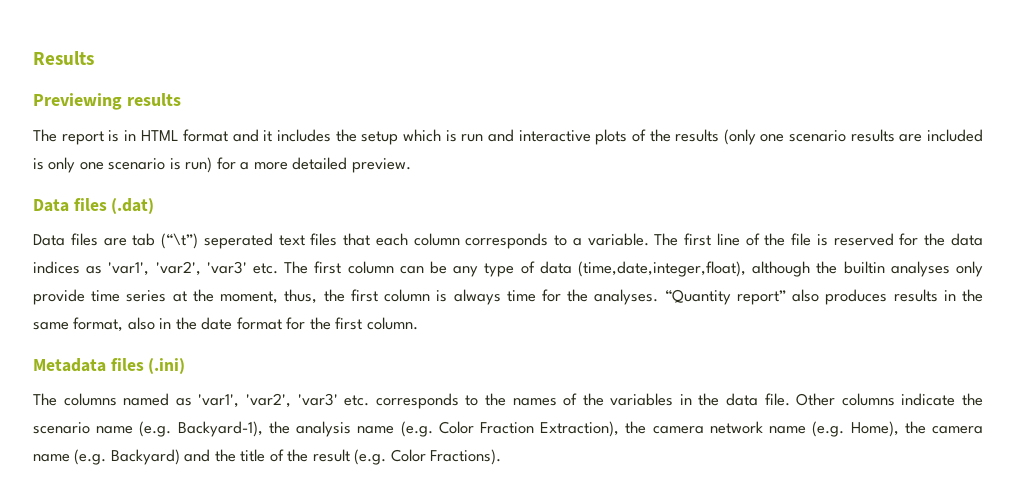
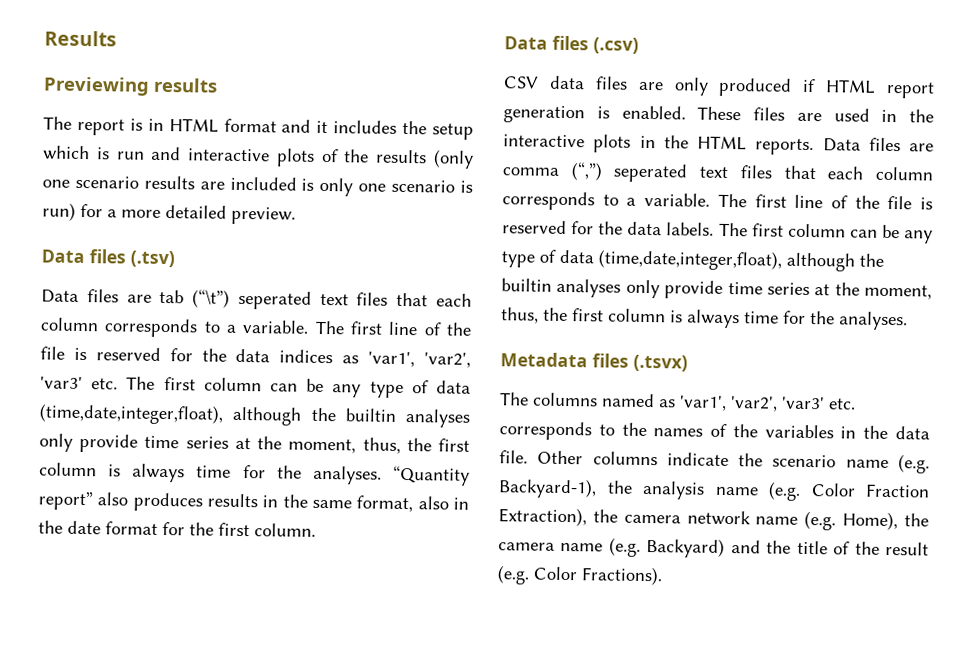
[111,198,155,214] (.dat) -> [130,250,175,268] (.tsv)
(418, 323) none -> [504,35,639,54] [503,75,935,99] [503,105,934,124] [503,134,934,156] [502,162,934,183] [502,191,933,211] [502,220,933,244] [501,249,884,272] [501,278,932,300] [501,307,908,331] // Data files (.csv) // CSV data files are only produced if HTML report generation is enabled. These files are used in the interactive plots in the HTML reports. Data files are comma (“,”) seperated text files that each column corresponds to a variable. The first line of the file is reserved for the data labels. The first column can be any type of data (time,date,integer,float), although the builtin analyses only provide time series at the moment, thus, the first column is always time for the analyses.
[148,358,186,374] (.ini) -> [633,354,688,372] (.tsvx)

